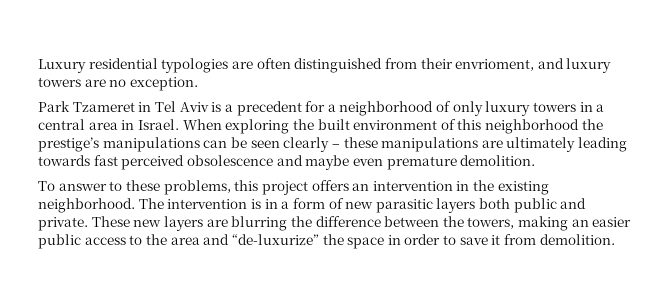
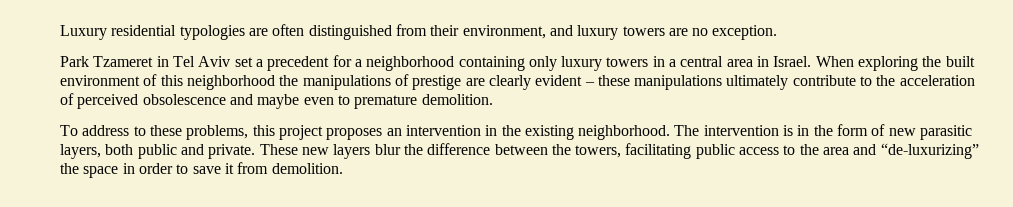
[455,59,535,71] envrioment, -> [462,25,546,39] environment,
[211,102,222,112] is -> [234,57,253,67] set
[436,101,452,112] of -> [458,56,525,71] containing
[38,137,628,152] [38,155,118,166] prestige’s manipulations can be seen clearly – these manipulations are ultimately leading towards fast -> [302,74,975,90] [60,93,74,105] manipulations of prestige are clearly evident – these manipulations ultimately contribute to the acceleration of
(383, 162) none -> [337,95,350,105] to
[58,183,107,191] answer -> [82,125,130,136] address
[311,180,349,191] offers -> [326,128,383,140] proposes
[281,201,290,209] a -> [813,125,833,136] the
[436,198,476,213] layers -> [60,144,101,159] layers,
[206,216,288,231] are blurring -> [374,144,401,155] blur
[518,216,632,231] making an easier -> [625,143,692,159] facilitating
[231,234,319,245] “de-luxurize” -> [880,143,979,159] “de-luxurizing”

